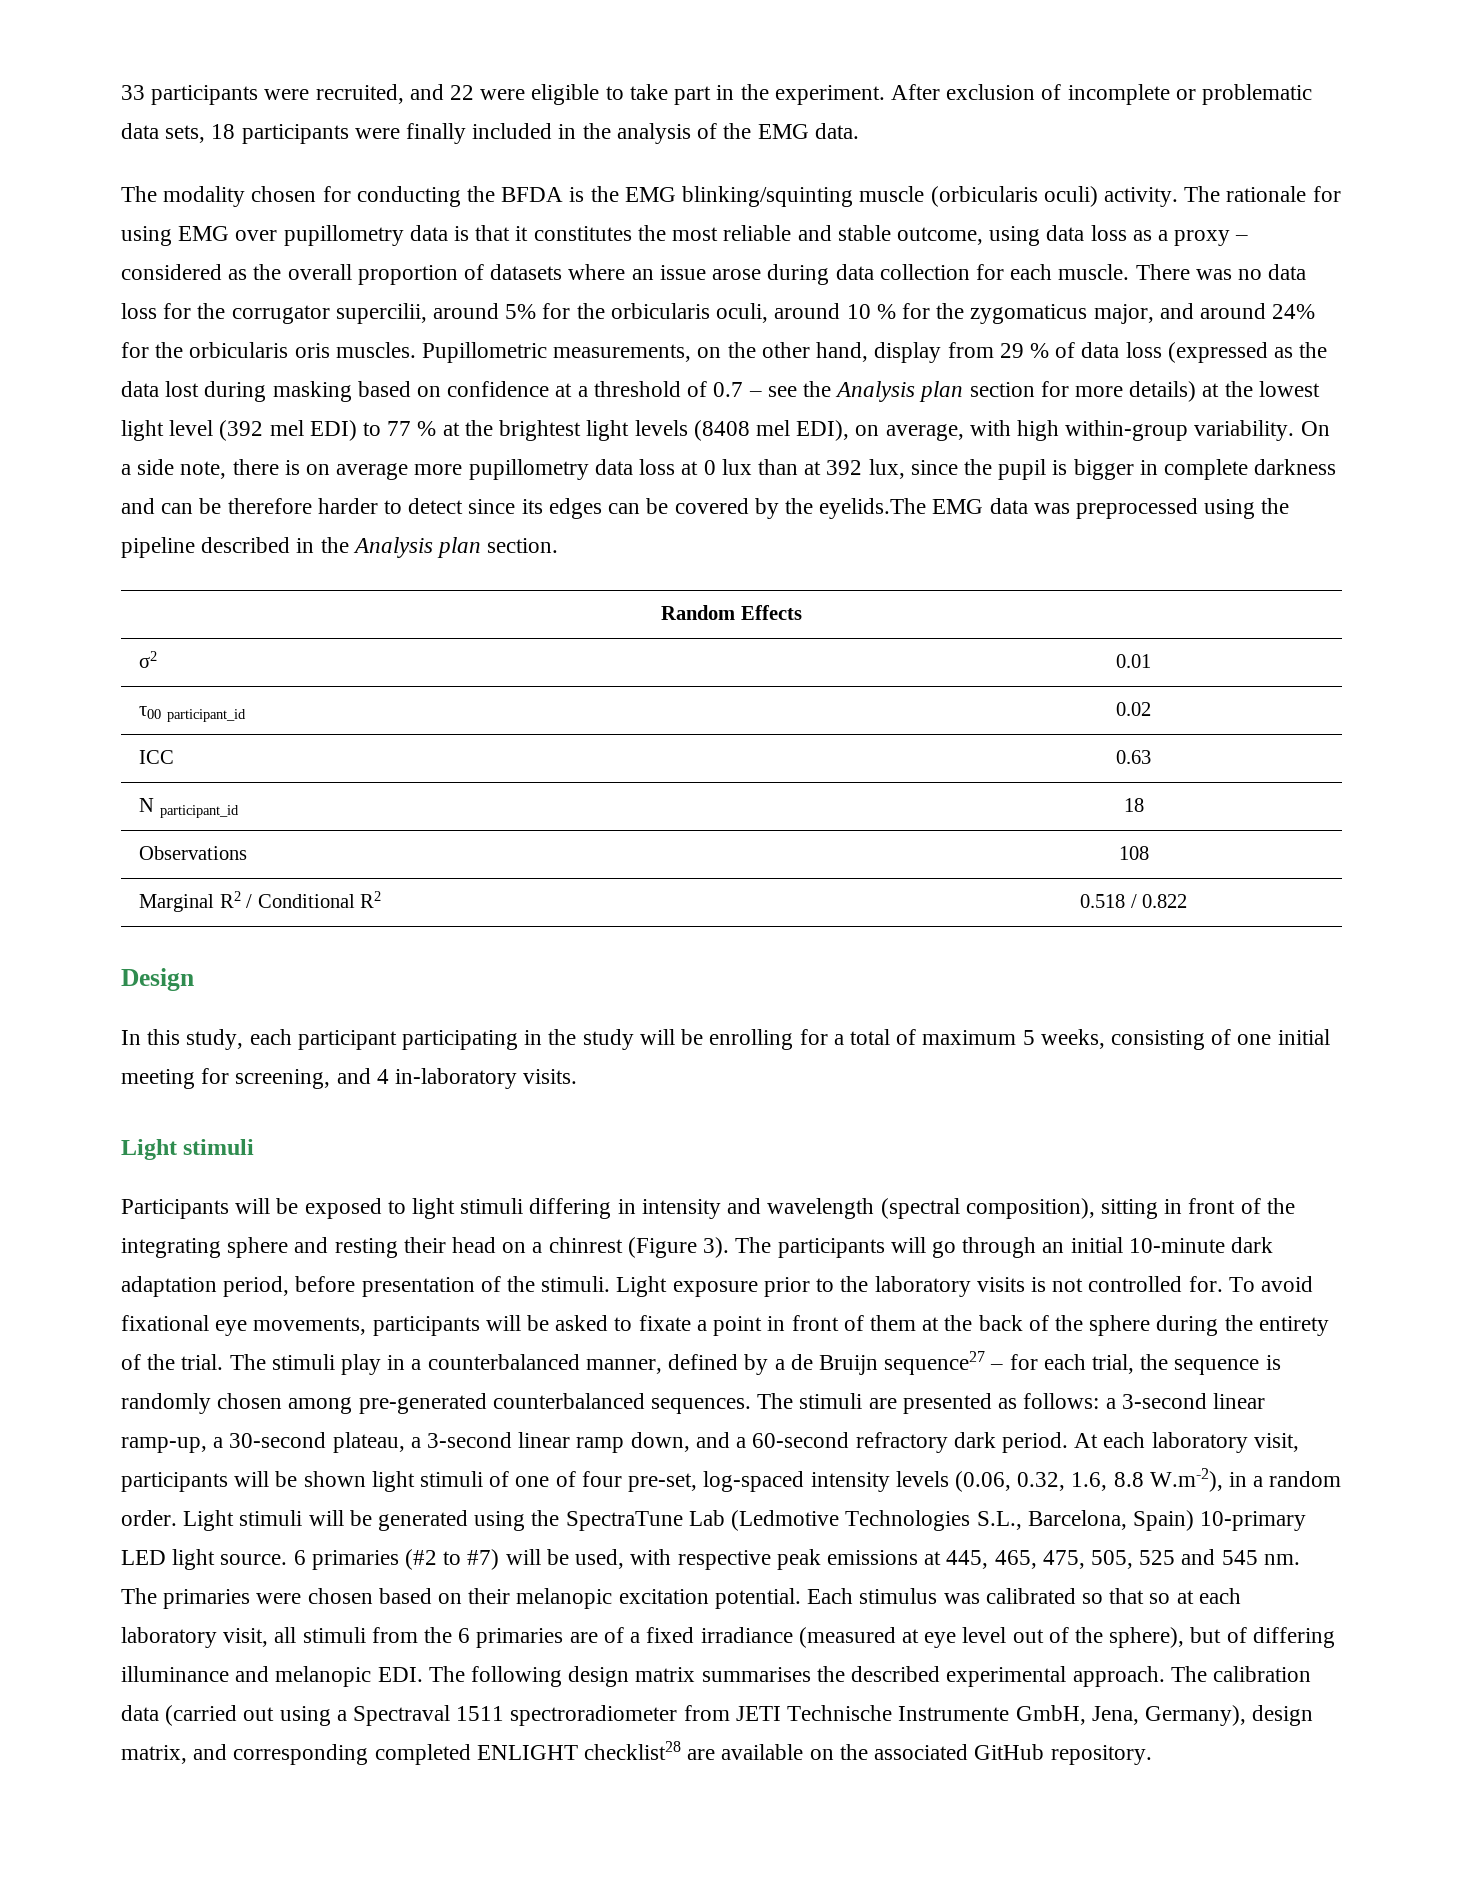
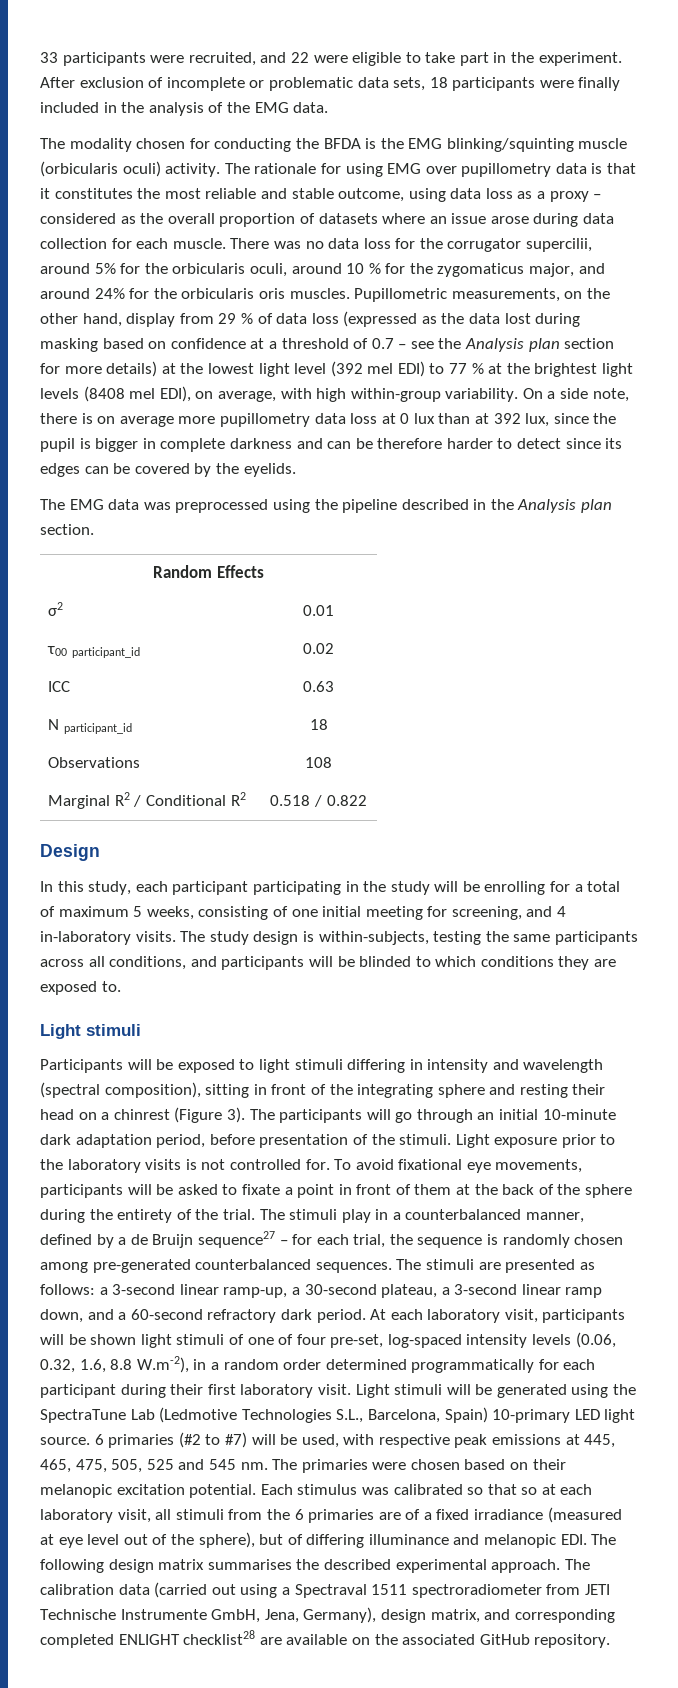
[819,498,927,519] eyelids.The -> [243,463,296,477] [40,499,65,510] eyelids. // The
(578, 1076) none -> [180,931,638,945] [40,956,617,970] [40,981,121,995] The study design is within-subjects, testing the same participants across all conditions, and participants will be blinded to which conditions they are exposed to.
[121,1510,177,1526] order. -> [283,1359,596,1373] [40,1384,351,1398] order determined programmatically for each participant during their first laboratory visit.

